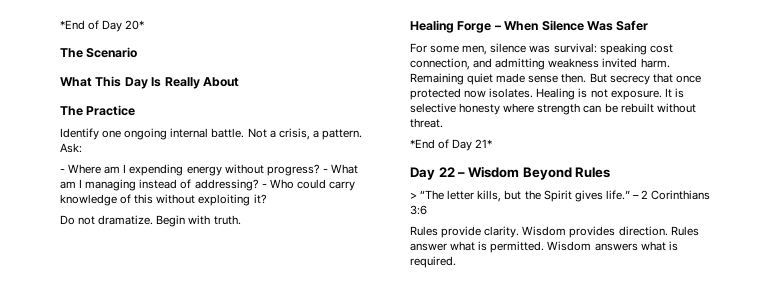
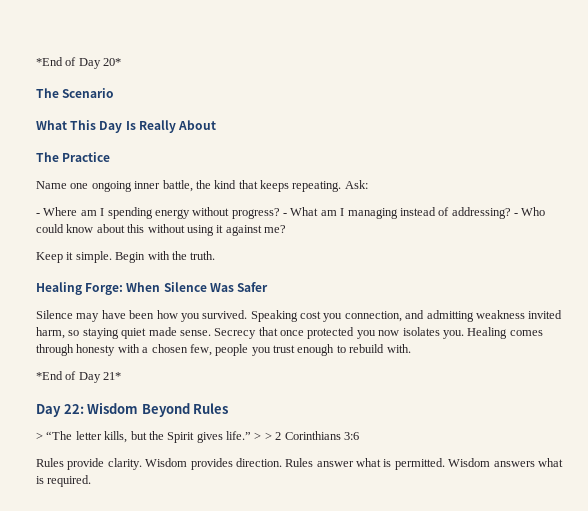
[60,128,99,140] Identify -> [36,181,67,189] Name
[170,128,362,140] internal battle. Not a crisis, a pattern. -> [134,180,342,192] inner battle, the kind that keeps repeating.
[129,164,184,176] expending -> [107,207,153,219] spending
[328,181,355,191] [60,194,267,206] [60,215,154,225] carry knowledge of this without exploiting it? // Do not dramatize. -> [66,224,286,236] [36,251,112,263] know about this without using it against me? // Keep it simple.
(211, 220) none -> [171,251,187,260] the
[457,21,502,33] Forge – -> [85,283,124,295] Forge:
[410,43,673,55] For some men, silence was survival: speaking cost -> [36,310,343,322] Silence may have been how you survived. Speaking cost you
[640,58,670,68] [410,73,701,85] [410,88,684,100] [410,103,696,115] [410,118,443,128] harm. Remaining quiet made sense then. But secrecy that once protected now isolates. Healing is not exposure. It is selective honesty where strength can be rebuilt without threat. -> [36,327,543,339] [36,344,411,356] harm, so staying quiet made sense. Secrecy that once protected you now isolates you. Healing comes through honesty with a chosen few, people you trust enough to rebuild with.
[438,167,466,177] 22 – -> [63,404,84,414] 22:
[631,195,639,199] – -> [254,432,272,440] > >

